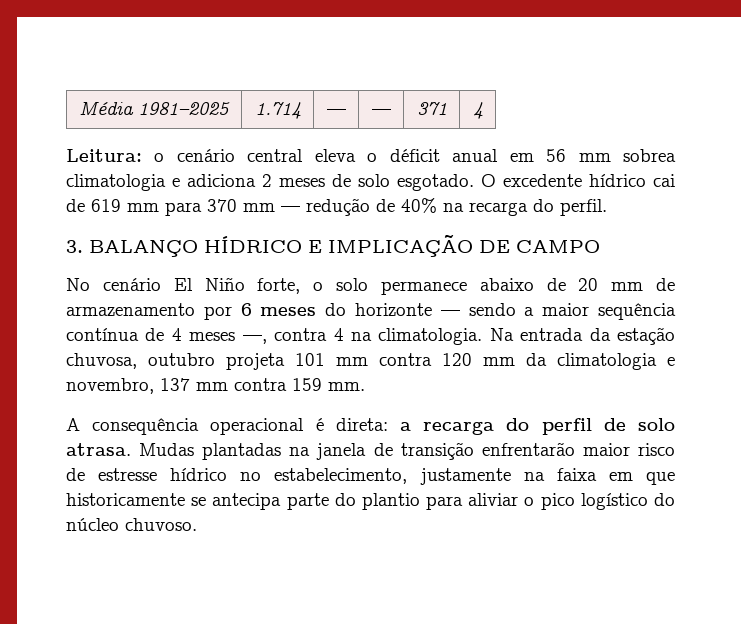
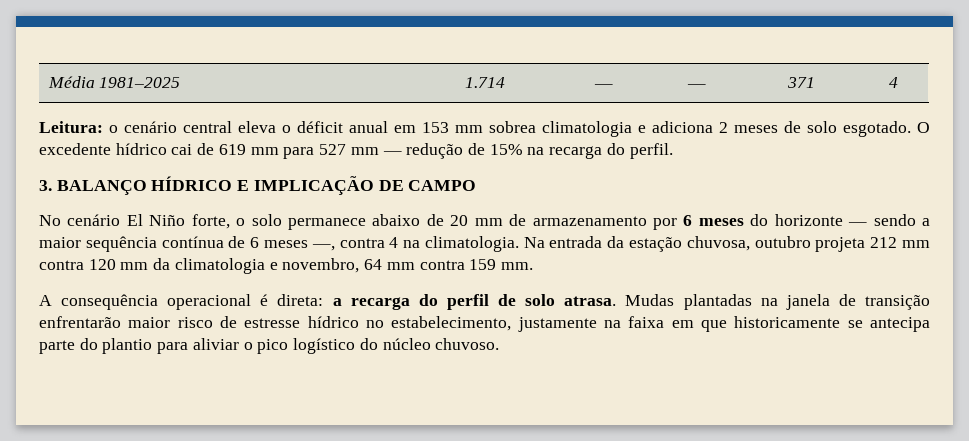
[546,149,567,162] 56 -> [422,122,449,133] 153
[207,199,237,212] 370 -> [319,144,347,155] 527
[401,198,437,213] 40% -> [489,144,523,155] 15%
[171,328,182,341] 4 -> [250,237,260,248] 6
[295,353,325,366] 101 -> [870,237,898,248] 212
[160,378,190,391] 137 -> [364,259,383,270] 64

